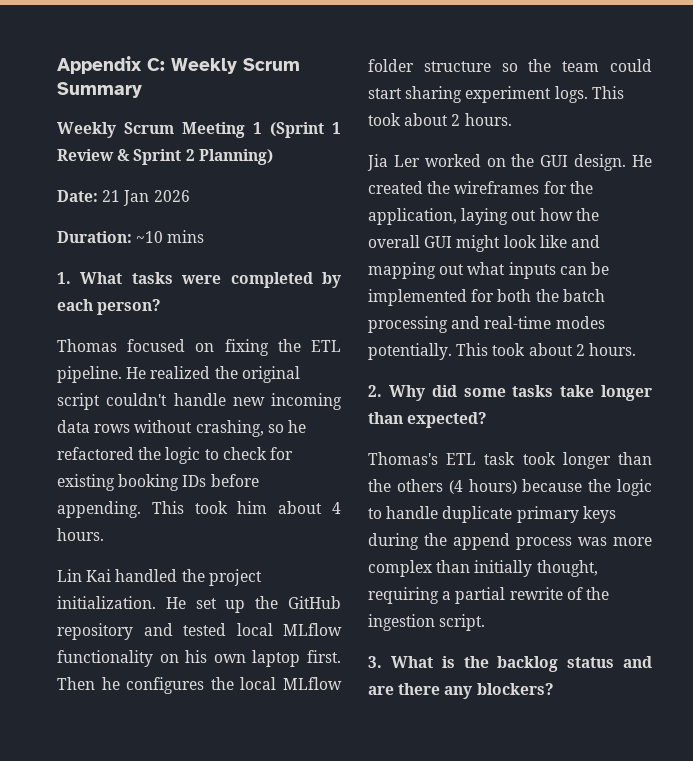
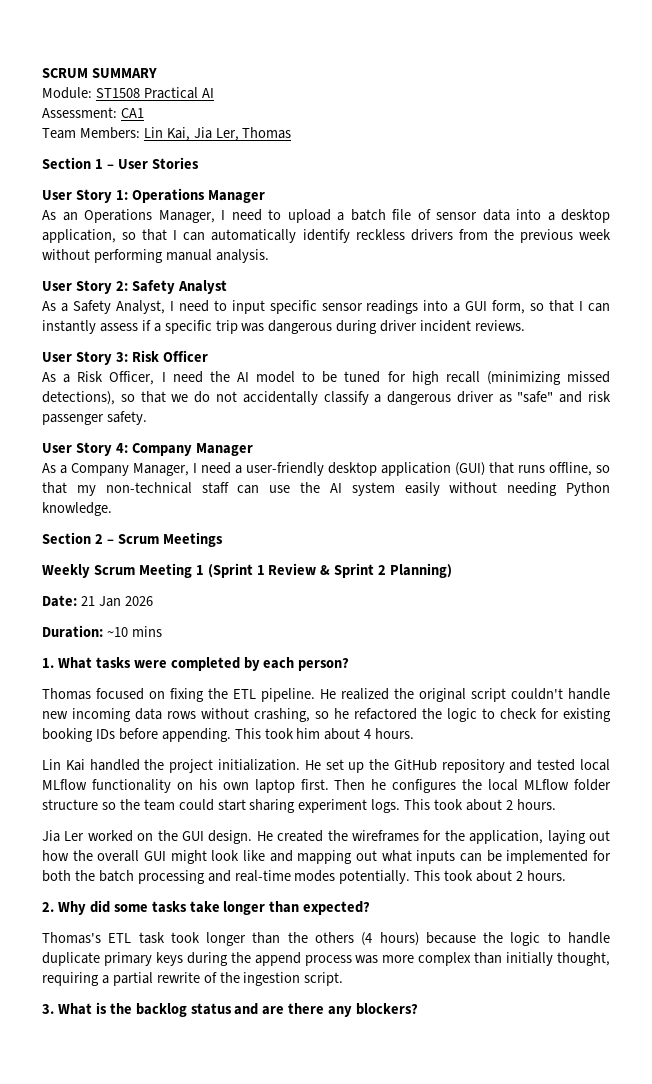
[57,56,300,74] [57,82,142,98] Appendix C: Weekly Scrum Summary -> [42,68,157,78] [42,87,214,99] [42,107,144,118] [42,127,292,141] [42,157,199,169] [42,188,265,203] [42,209,610,223] [42,229,611,243] [42,249,269,263] [42,280,227,294] [42,300,611,314] [42,320,526,334] [42,350,208,365] [42,371,610,385] [42,391,611,405] [42,411,147,425] [42,442,253,456] [42,462,610,476] [42,482,610,496] [42,502,112,516] [42,532,223,547] SCRUM SUMMARY // Module: ST1508 Practical AI // Assessment: CA1 // Team Members: Lin Kai, Jia Ler, Thomas // Section 1 – User Stories // User Story 1: Operations Manager // As an Operations Manager, I need to upload a batch file of sensor data into a desktop application, so that I can automatically identify reckless drivers from the previous week without performing manual analysis. // User Story 2: Safety Analyst // As a Safety Analyst, I need to input specific sensor readings into a GUI form, so that I can instantly assess if a specific trip was dangerous during driver incident reviews. // User Story 3: Risk Officer // As a Risk Officer, I need the AI model to be tuned for high recall (minimizing missed detections), so that we do not accidentally classify a dangerous driver as "safe" and risk passenger safety. // User Story 4: Company Manager // As a Company Manager, I need a user-friendly desktop application (GUI) that runs offline, so that my non-technical staff can use the AI system easily without needing Python knowledge. // Section 2 – Scrum Meetings

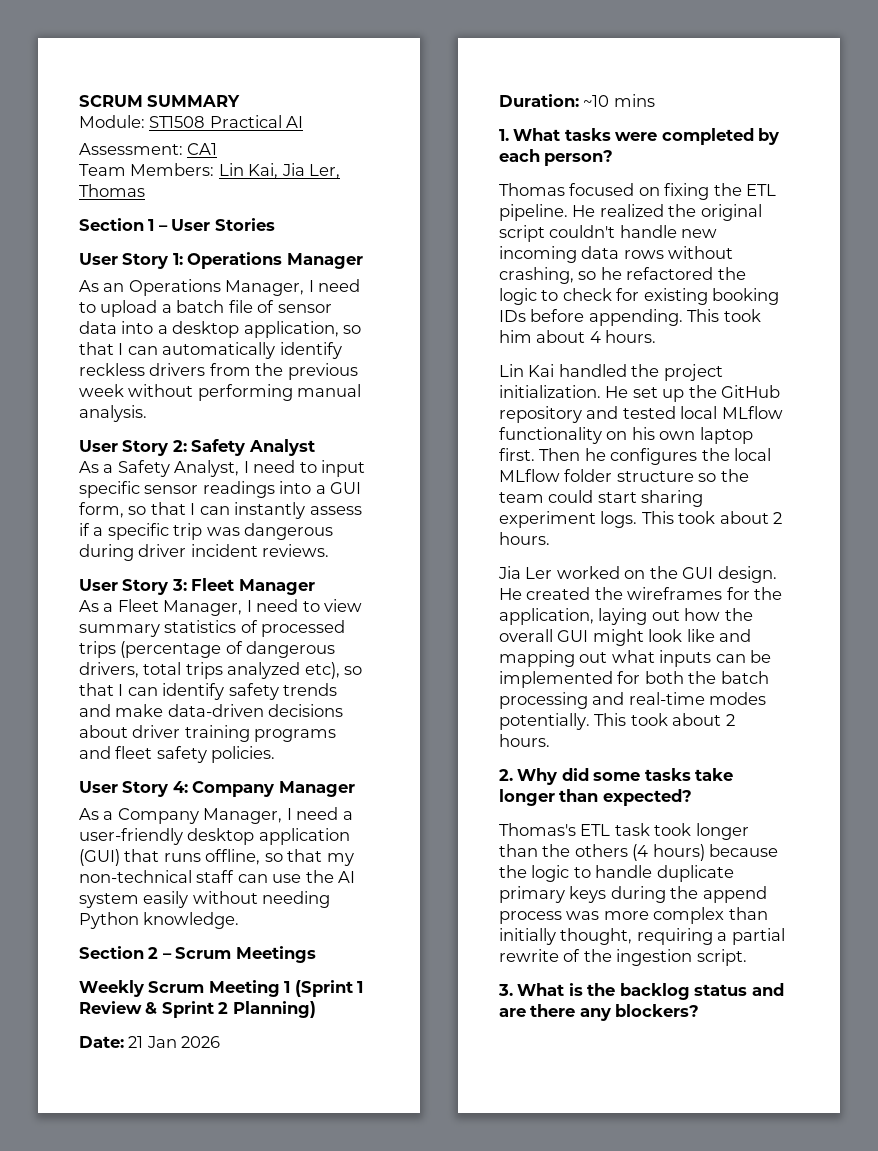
[131,350,208,362] [42,371,610,385] [42,391,611,405] [42,411,147,425] Risk Officer // As a Risk Officer, I need the AI model to be tuned for high recall (minimizing missed detections), so that we do not accidentally classify a dangerous driver as "safe" and risk passenger safety. -> [191,578,315,595] [79,599,363,616] [79,620,346,637] [79,641,336,658] [79,662,363,679] [79,683,338,700] [79,704,344,717] [79,725,337,742] [79,746,276,763] Fleet Manager // As a Fleet Manager, I need to view summary statistics of processed trips (percentage of dangerous drivers, total trips analyzed etc), so that I can identify safety trends and make data-driven decisions about driver training programs and fleet safety policies.

